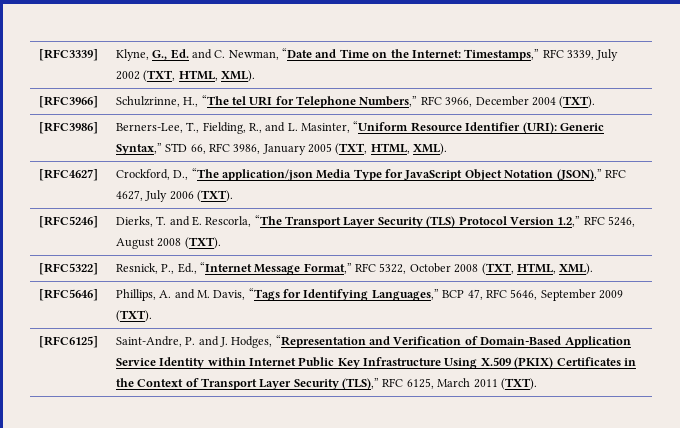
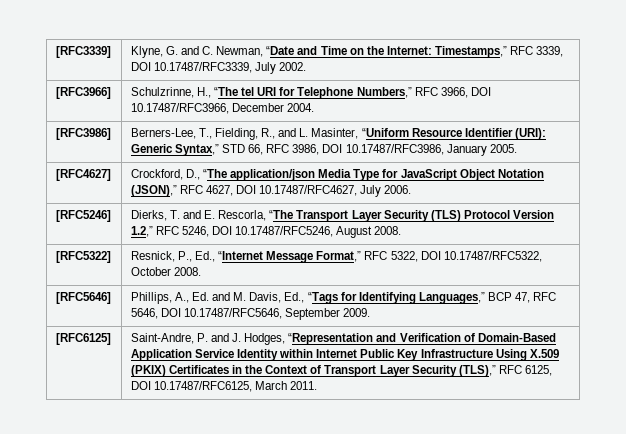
[152,49,189,60] G., Ed. -> [165,46,178,55] G.
[596,49,619,61] [115,70,255,82] July 2002 (TXT, HTML, XML). -> [130,62,307,74] DOI 10.17487/RFC3339, July 2002.
[475,96,596,108] December 2004 (TXT). -> [470,87,491,96] [130,103,314,114] DOI 10.17487/RFC3966, December 2004.
[262,143,448,155] January 2005 (TXT, HTML, XML). -> [322,144,517,156] DOI 10.17487/RFC3986, January 2005.
[145,190,233,202] July 2006 (TXT). -> [236,185,412,197] DOI 10.17487/RFC4627, July 2006.
[115,237,221,249] August 2008 (TXT). -> [212,226,402,238] DOI 10.17487/RFC5246, August 2008.
[409,263,594,275] October 2008 (TXT, HTML, XML). -> [420,251,542,262] [130,267,201,276] DOI 10.17487/RFC5322, October 2008.
[159,290,172,298] A. -> [174,292,209,303] A., Ed.
(246, 295) none -> [284,292,305,303] Ed.,
[540,289,624,301] [115,310,152,322] September 2009 (TXT). -> [160,308,371,320] DOI 10.17487/RFC5646, September 2009.
[437,378,537,390] March 2011 (TXT). -> [130,381,318,392] DOI 10.17487/RFC6125, March 2011.

